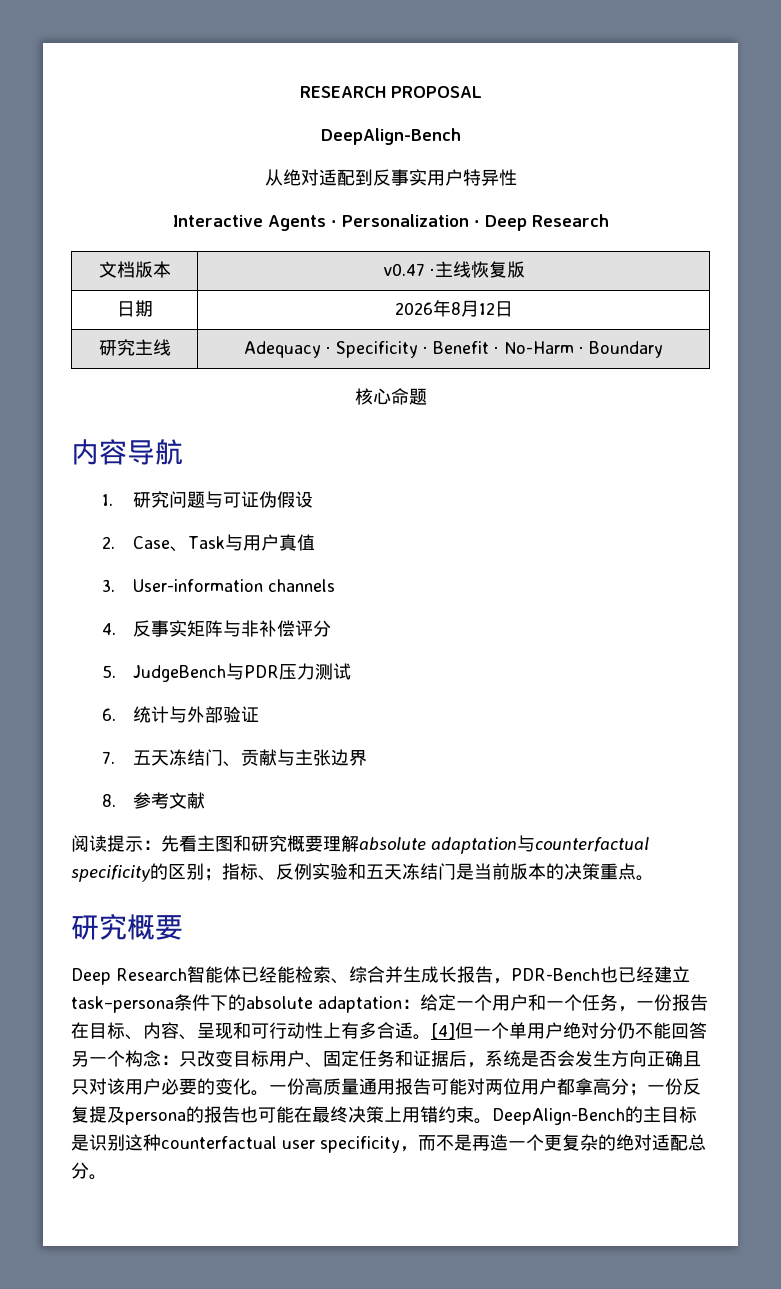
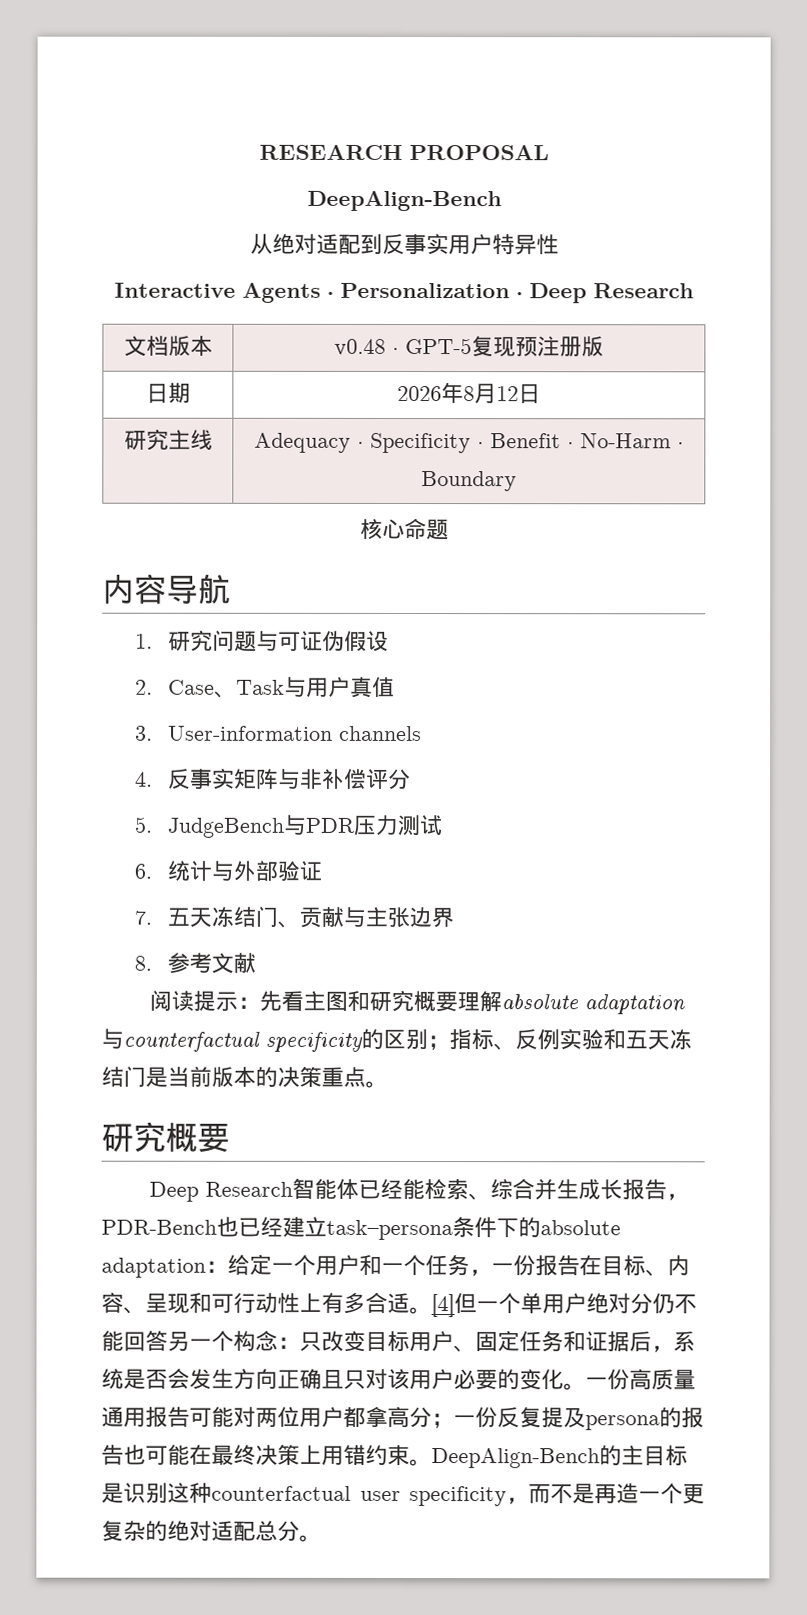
[382,261,507,278] v0.47 ·主线恢复 -> [334,336,582,358] v0.48 · GPT-5复现预注册

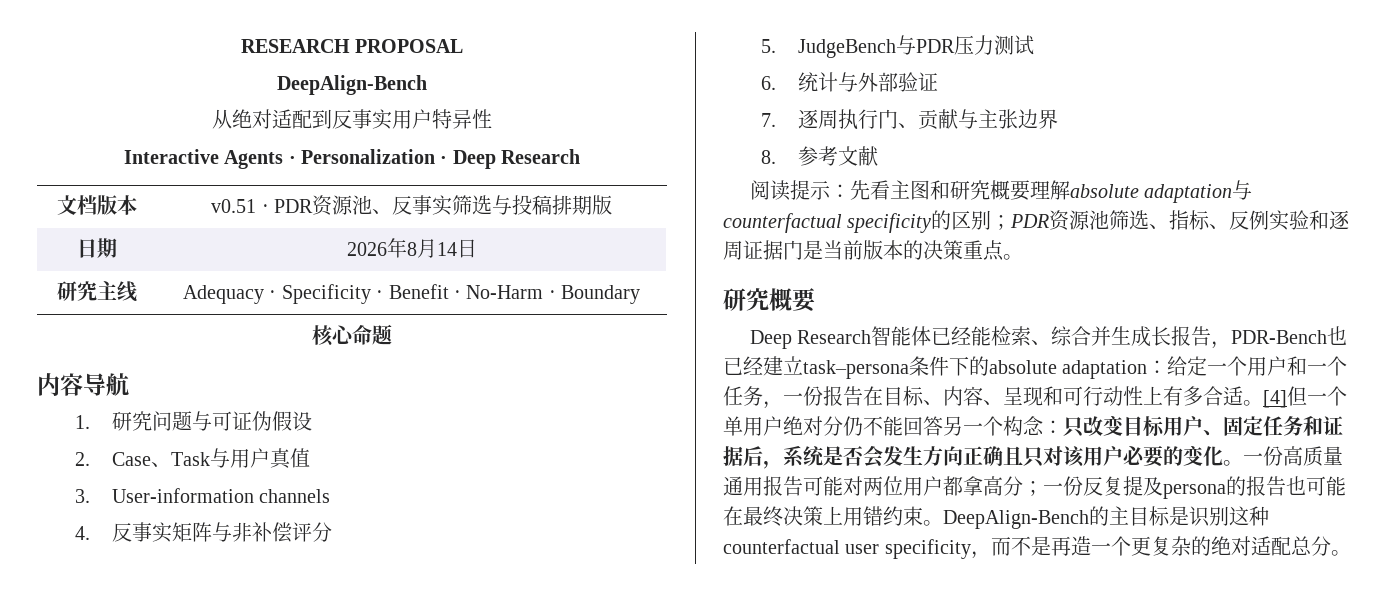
[334,336,582,358] v0.48 · GPT-5复现预注册 -> [211,195,592,216] v0.51 · PDR资源池、反事实筛选与投稿排期
[496,386,519,402] 12 -> [436,242,457,256] 14
[167,906,257,928] 五天冻结 -> [798,109,879,130] 逐周执行
(450, 1043) none -> [1010,210,1170,231] PDR资源池筛选、
[625,1029,692,1051] [101,1066,124,1087] 五天冻结 -> [1329,210,1351,230] [723,240,783,260] 逐周证据

